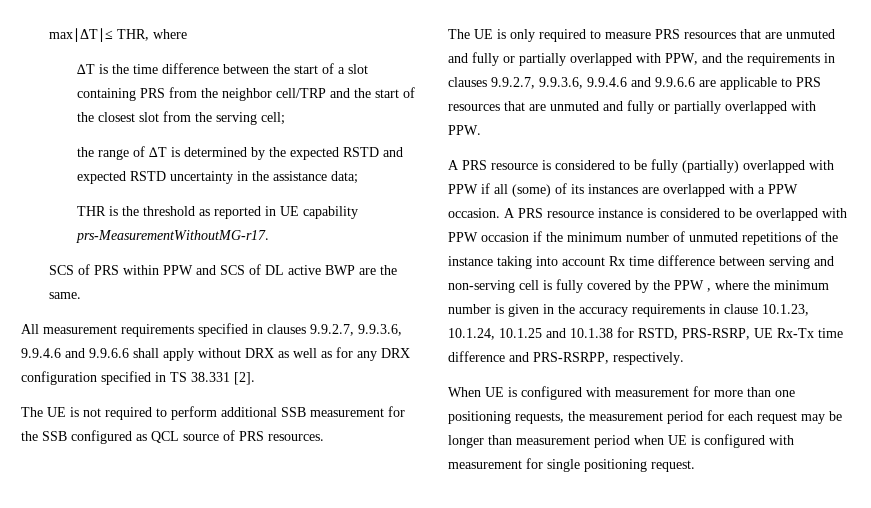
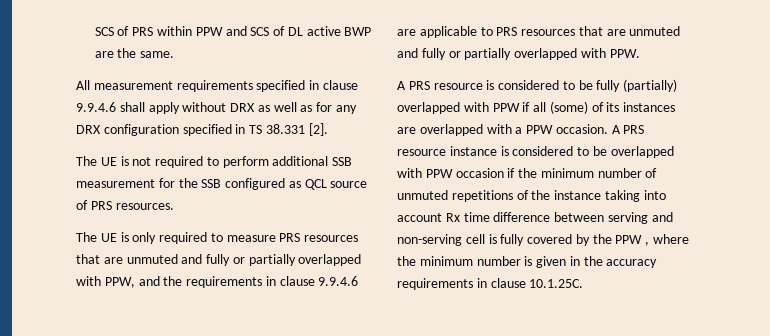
[48,28,187,42] [76,63,368,74] [76,87,415,101] [76,111,285,125] [76,146,403,160] [76,171,358,184] [76,206,358,219] [75,230,269,243] max∣ΔT∣≤ THR, where // ∆T is the time difference between the start of a slot containing PRS from the neighbor cell/TRP and the start of the closest slot from the serving cell; // the range of ∆T is determined by the expected RSTD and expected RSTD uncertainty in the assistance data; // THR is the threshold as reported in UE capability prs-MeasurementWithoutMG-r17. // -> (94, 31) none
[267,324,402,336] [21,348,129,358] clauses 9.9.2.7, 9.9.3.6, 9.9.4.6 and 9.9.6.6 -> [322,80,358,90] [76,102,116,112] clause 9.9.4.6
[448,77,695,89] clauses 9.9.2.7, 9.9.3.6, 9.9.4.6 and 9.9.6.6 -> [279,276,359,286] clause 9.9.4.6
[762,304,809,316] [448,327,843,340] [448,351,684,365] [448,386,795,400] [448,410,842,424] [448,434,794,448] [448,458,695,472] 10.1.23, 10.1.24, 10.1.25 and 10.1.38 for RSTD, PRS-RSRP, UE Rx-Tx time difference and PRS-RSRPP, respectively. // When UE is configured with measurement for more than one positioning requests, the measurement period for each request may be longer than measurement period when UE is configured with measurement for single positioning request. -> [529,279,584,288] 10.1.25C.

